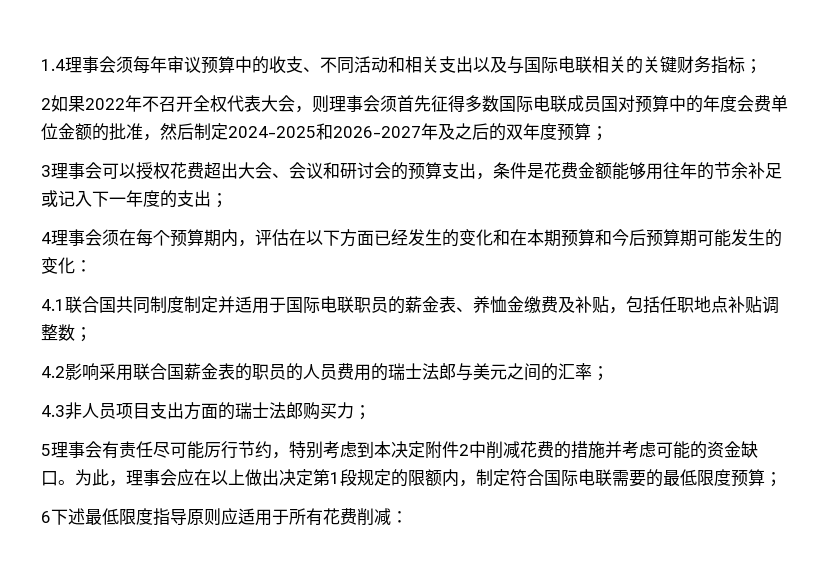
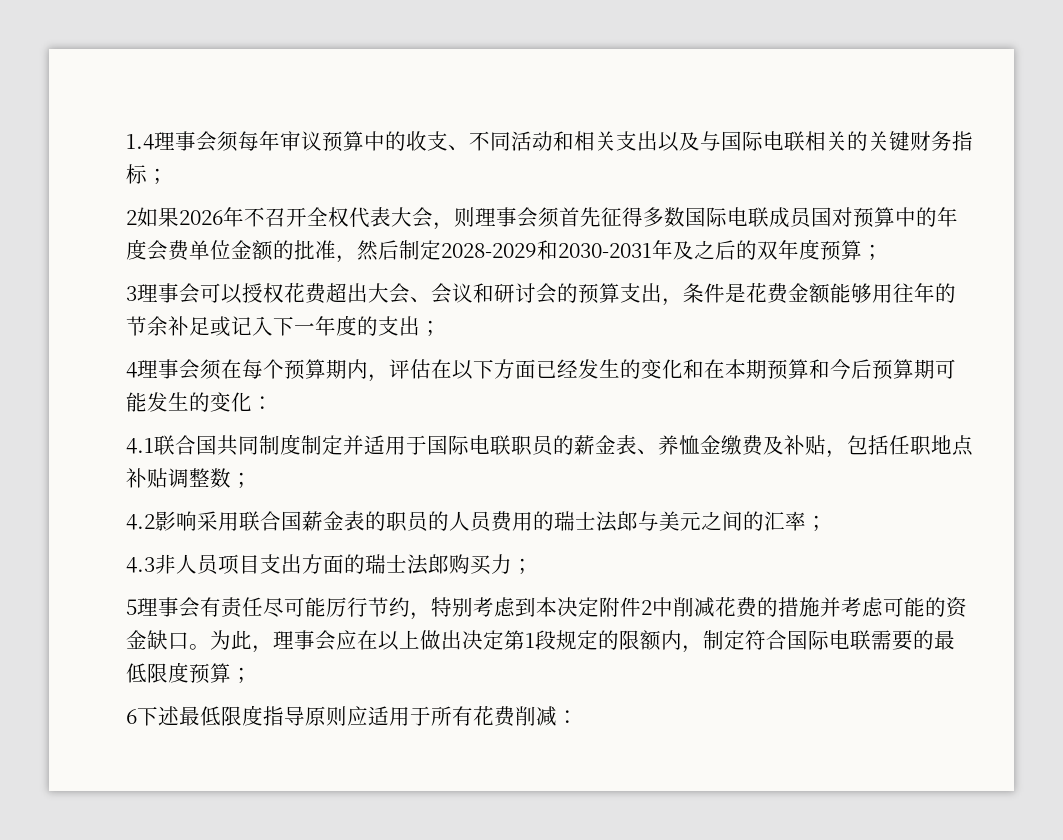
[85,98,125,110] 2022 -> [179,210,223,225] 2026
[228,123,421,140] 2024-2025和2026-2027 -> [441,240,652,260] 2028-2029和2030-2031

